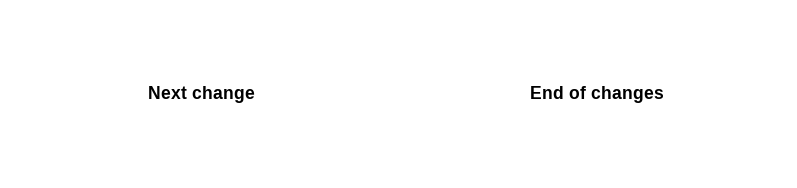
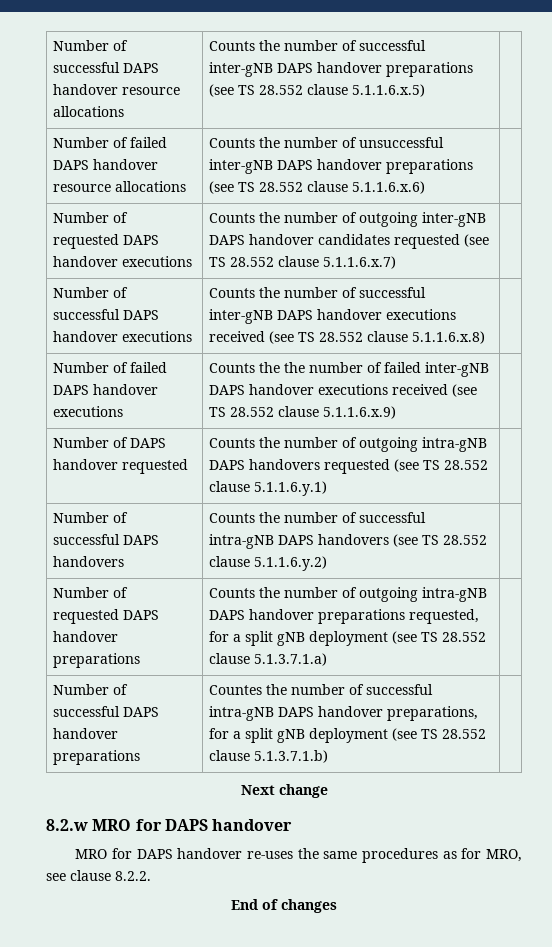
[147,86,255,103] Next change -> [53,40,129,51] [53,62,160,73] [53,84,181,95] [53,106,125,117] [209,40,427,51] [209,62,474,77] [209,84,426,97] [53,137,168,148] [53,159,159,170] [53,181,187,192] [209,137,445,148] [209,159,474,174] [209,181,426,194] [53,212,129,223] [53,234,160,249] [53,256,193,267] [209,212,487,227] [209,234,490,249] [209,256,397,269] [53,287,129,298] [53,309,160,320] [53,331,193,342] [209,287,427,298] [209,309,457,324] [209,331,486,344] [53,362,168,373] [53,384,159,395] [53,406,124,417] [209,362,490,377] [209,384,478,397] [209,406,397,419] [53,437,167,448] [53,459,189,474] [209,437,488,452] [209,459,489,474] [209,481,328,496] [53,512,129,523] [53,534,160,545] [53,556,125,567] [209,512,427,523] [209,534,488,549] [209,556,328,571] [53,587,129,598] [53,609,160,624] [53,631,119,642] [53,653,141,668] [209,587,488,602] [209,609,480,624] [209,631,487,646] [209,653,328,666] [53,684,129,695] [53,706,160,717] [53,728,119,739] [53,750,141,765] [209,684,434,695] [209,706,479,721] [209,728,487,743] [209,750,329,763] [240,784,328,798] [46,819,293,831] [75,848,523,863] [46,870,151,881] Number of successful DAPS handover resource allocations | Counts the number of successful inter-gNB DAPS handover preparations (see TS 28.552 clause 5.1.1.6.x.5) | // Number of failed DAPS handover resource allocations | Counts the number of unsuccessful inter-gNB DAPS handover preparations (see TS 28.552 clause 5.1.1.6.x.6) | // Number of requested DAPS handover executions | Counts the number of outgoing inter-gNB DAPS handover candidates requested (see TS 28.552 clause 5.1.1.6.x.7) | // Number of successful DAPS handover executions | Counts the number of successful inter-gNB DAPS handover executions received (see TS 28.552 clause 5.1.1.6.x.8) | // Number of failed DAPS handover executions | Counts the the number of failed inter-gNB DAPS handover executions received (see TS 28.552 clause 5.1.1.6.x.9) | // Number of DAPS handover requested | Counts the number of outgoing intra-gNB DAPS handovers requested (see TS 28.552 clause 5.1.1.6.y.1) | // Number of successful DAPS handovers | Counts the number of successful intra-gNB DAPS handovers (see TS 28.552 clause 5.1.1.6.y.2) | // Number of requested DAPS handover preparations | Counts the number of outgoing intra-gNB DAPS handover preparations requested, for a split gNB deployment (see TS 28.552 clause 5.1.3.7.1.a) | // Number of successful DAPS handover preparations | Countes the number of successful intra-gNB DAPS handover preparations, for a split gNB deployment (see TS 28.552 clause 5.1.3.7.1.b) | // Next change // 8.2.w MRO for DAPS handover // MRO for DAPS handover re-uses the same procedures as for MRO, see clause 8.2.2.

